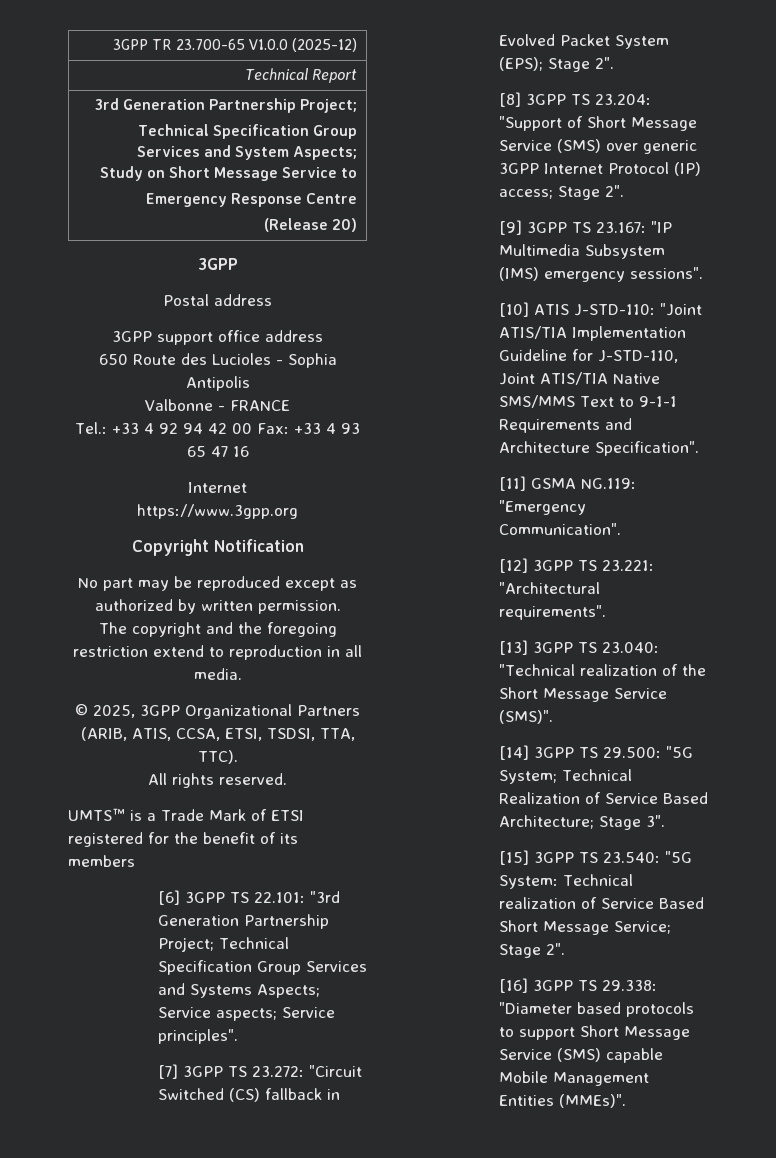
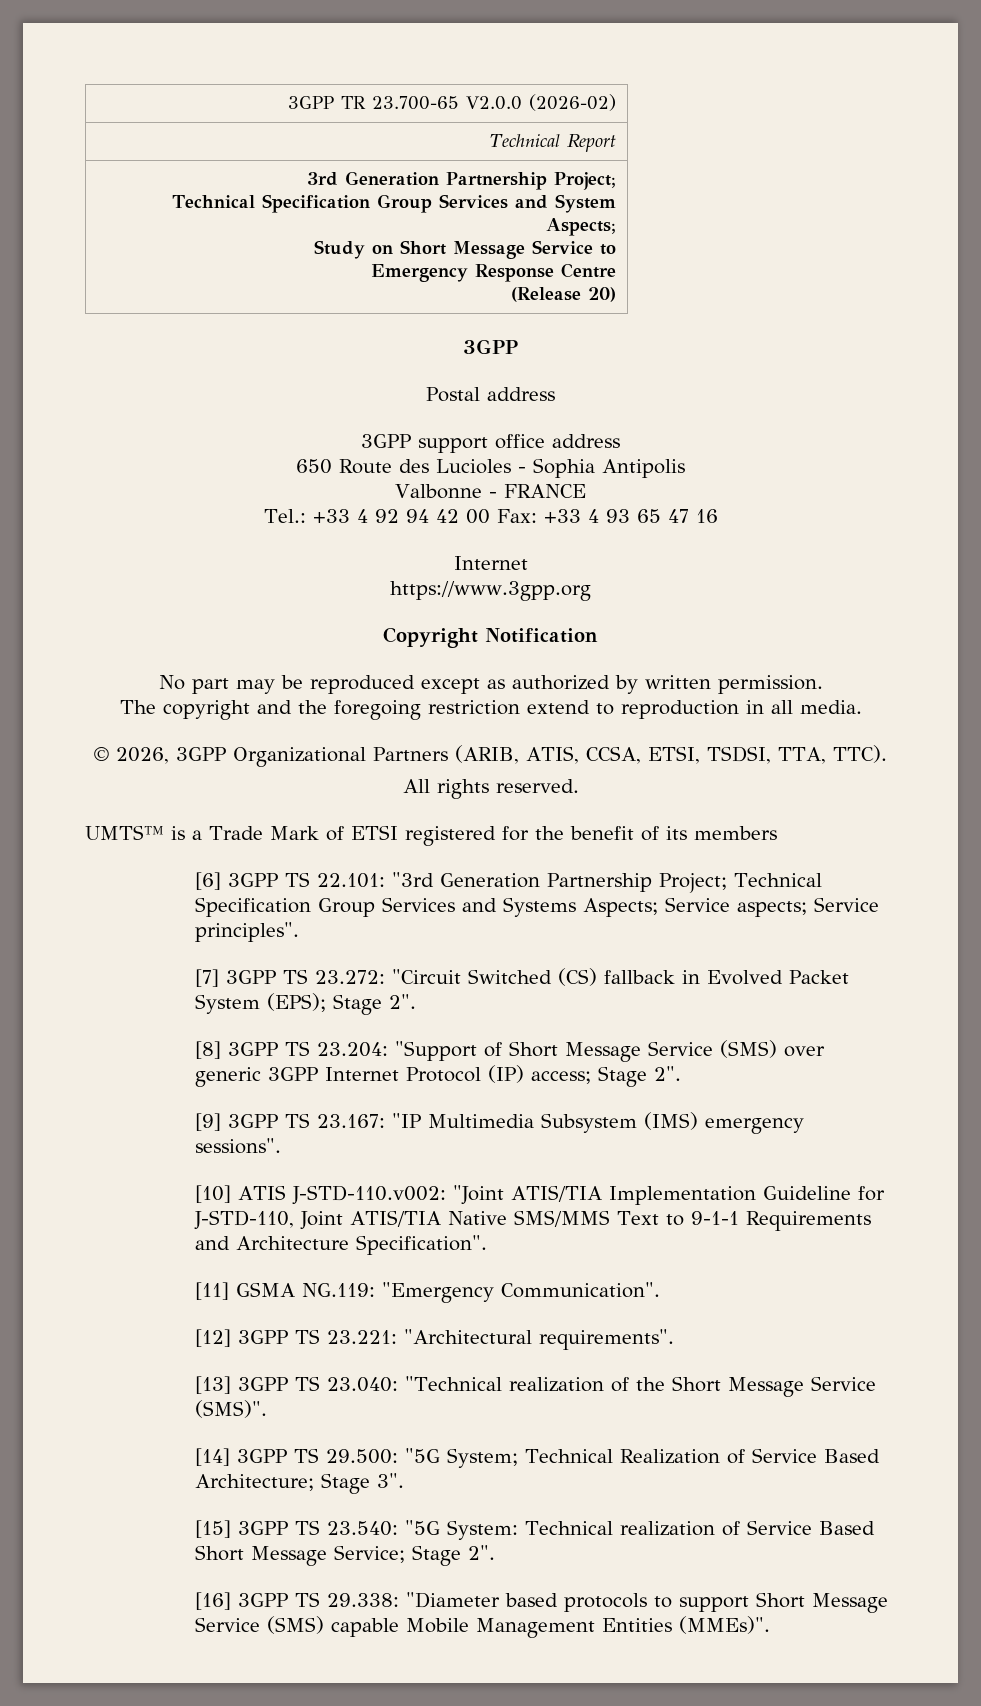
[249,38,358,52] V1.0.0 (2025-12) -> [466,94,617,111] V2.0.0 (2026-02)
[93,705,135,718] 2025, -> [116,747,170,764] 2026,
[573,304,655,316] J-STD-110: -> [291,1185,446,1205] J-STD-110.v002:

